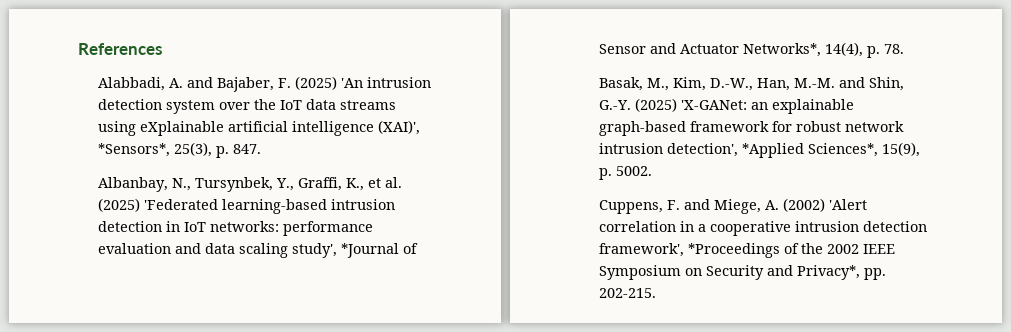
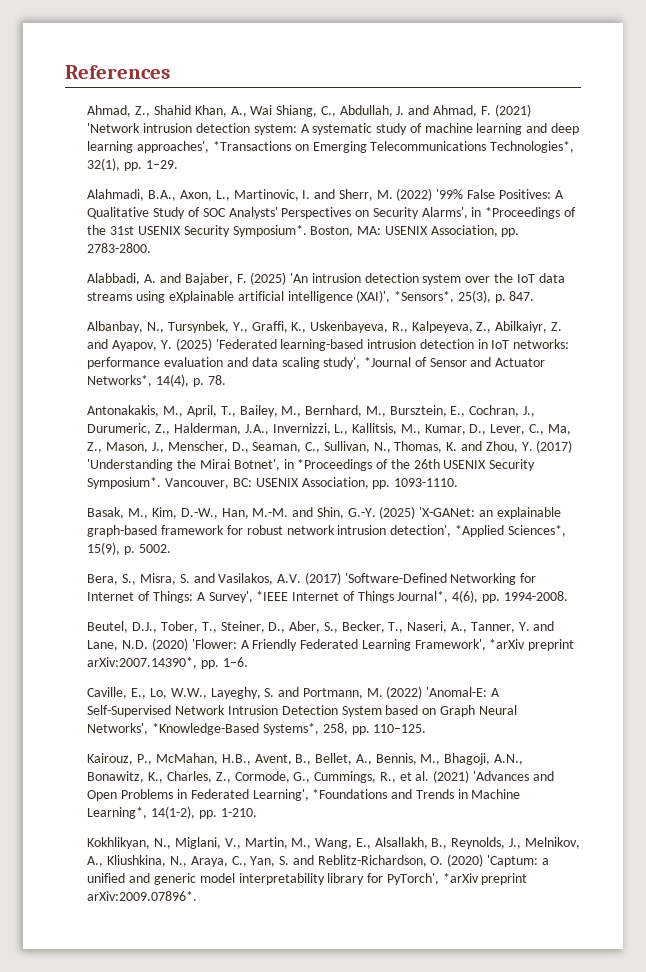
(162, 49) none -> [87,104,531,117] [87,123,579,135] [87,141,575,153] [87,158,178,171] [87,188,564,201] [87,207,576,219] [87,225,520,237] [87,243,152,253] // Ahmad, Z., Shahid Khan, A., Wai Shiang, C., Abdullah, J. and Ahmad, F. (2021) 'Network intrusion detection system: A systematic study of machine learning and deep learning approaches', *Transactions on Emerging Telecommunications Technologies*, 32(1), pp. 1–29. // Alahmadi, B.A., Axon, L., Martinovic, I. and Sherr, M. (2022) '99% False Positives: A Qualitative Study of SOC Analysts' Perspectives on Security Alarms', in *Proceedings of the 31st USENIX Security Symposium*. Boston, MA: USENIX Association, pp. 2783-2800.
[368,177,403,188] et al. -> [310,321,562,333] [87,339,172,351] Uskenbayeva, R., Kalpeyeva, Z., Abilkaiyr, Z. and Ayapov, Y.
(905, 49) none -> [87,405,535,417] [87,423,571,435] [87,440,573,453] [87,459,536,471] [87,477,459,489] // Antonakakis, M., April, T., Bailey, M., Bernhard, M., Bursztein, E., Cochran, J., Durumeric, Z., Halderman, J.A., Invernizzi, L., Kallitsis, M., Kumar, D., Lever, C., Ma, Z., Mason, J., Menscher, D., Seaman, C., Sullivan, N., Thomas, K. and Zhou, Y. (2017) 'Understanding the Mirai Botnet', in *Proceedings of the 26th USENIX Security Symposium*. Vancouver, BC: USENIX Association, pp. 1093-1110.
[599,198,868,214] [599,221,928,236] [599,243,896,258] [599,265,887,280] [599,288,657,298] Cuppens, F. and Miege, A. (2002) 'Alert correlation in a cooperative intrusion detection framework', *Proceedings of the 2002 IEEE Symposium on Security and Privacy*, pp. 202-215. -> [87,572,537,585] [87,590,568,603] [87,621,555,633] [87,638,575,651] [87,657,248,669] [87,686,500,699] [87,705,517,717] [87,723,427,735] [87,753,523,765] [87,770,554,783] [87,789,521,801] [87,806,257,819] [87,837,580,849] [87,854,549,867] [87,873,528,885] [87,891,198,901] Bera, S., Misra, S. and Vasilakos, A.V. (2017) 'Software-Defined Networking for Internet of Things: A Survey', *IEEE Internet of Things Journal*, 4(6), pp. 1994-2008. // Beutel, D.J., Tober, T., Steiner, D., Aber, S., Becker, T., Naseri, A., Tanner, Y. and Lane, N.D. (2020) 'Flower: A Friendly Federated Learning Framework', *arXiv preprint arXiv:2007.14390*, pp. 1–6. // Caville, E., Lo, W.W., Layeghy, S. and Portmann, M. (2022) 'Anomal-E: A Self-Supervised Network Intrusion Detection System based on Graph Neural Networks', *Knowledge-Based Systems*, 258, pp. 110–125. // Kairouz, P., McMahan, H.B., Avent, B., Bellet, A., Bennis, M., Bhagoji, A.N., Bonawitz, K., Charles, Z., Cormode, G., Cummings, R., et al. (2021) 'Advances and Open Problems in Federated Learning', *Foundations and Trends in Machine Learning*, 14(1-2), pp. 1-210. // Kokhlikyan, N., Miglani, V., Martin, M., Wang, E., Alsallakh, B., Reynolds, J., Melnikov, A., Kliushkina, N., Araya, C., Yan, S. and Reblitz-Richardson, O. (2020) 'Captum: a unified and generic model interpretability library for PyTorch', *arXiv preprint arXiv:2009.07896*.

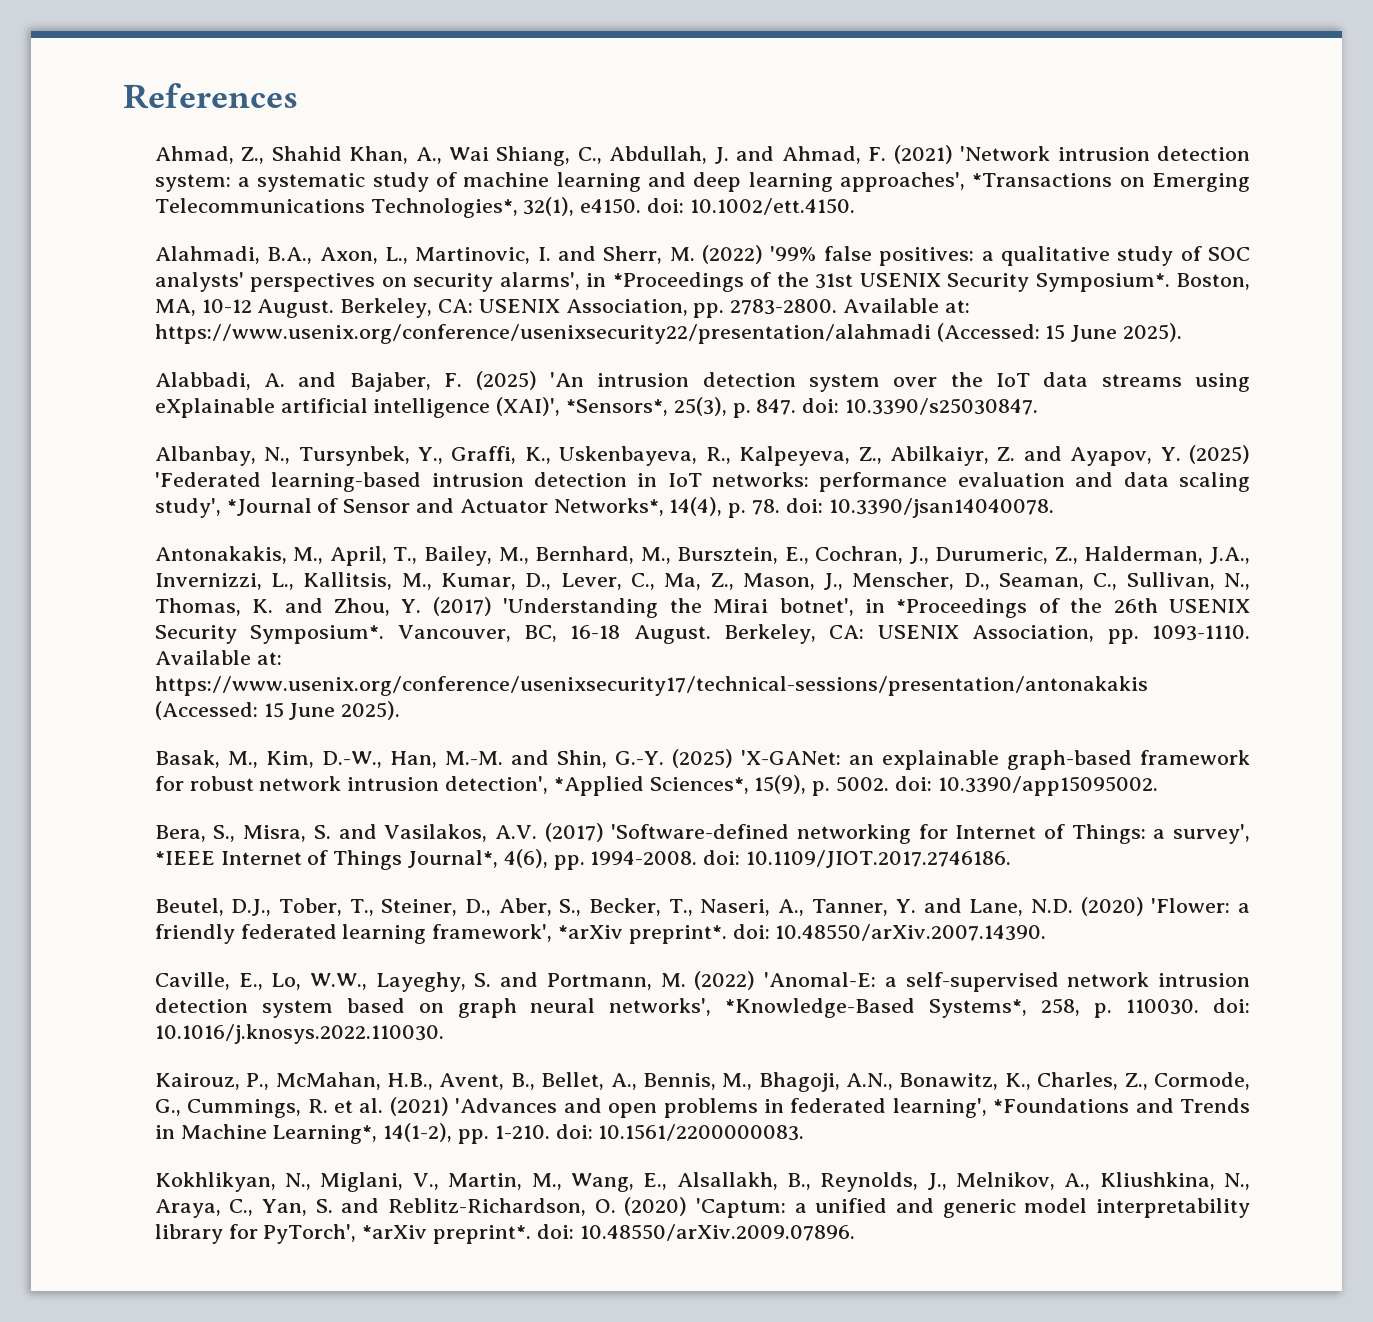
[300,124,310,133] A -> [238,177,251,187] a
[124,160,178,171] pp. 1–29. -> [580,198,855,215] e4150. doi: 10.1002/ett.4150.
[466,189,564,199] [87,207,468,219] False Positives: A Qualitative Study of SOC Analysts' Perspectives on Security Alarms', -> [823,246,1250,266] [154,272,580,292] false positives: a qualitative study of SOC analysts' perspectives on security alarms',
[357,226,382,235] MA: -> [154,298,474,318] MA, 10-12 August. Berkeley, CA:
(152, 248) none -> [843,298,970,313] [154,323,1182,344] Available at: https://www.usenix.org/conference/usenixsecurity22/presentation/alahmadi (Accessed: 15 June 2025).
(535, 296) none -> [802,398,1039,415] doi: 10.3390/s25030847.
(226, 380) none -> [785,498,1054,518] doi: 10.3390/jsan14040078.
[233,459,280,471] Botnet', -> [779,598,854,616] botnet',
[232,478,252,487] BC: -> [523,624,865,644] BC, 16-18 August. Berkeley, CA:
(459, 482) none -> [154,650,282,665] [154,676,1148,696] [154,701,401,720] Available at: https://www.usenix.org/conference/usenixsecurity17/technical-sessions/presentation/antonakakis (Accessed: 15 June 2025).
(171, 548) none -> [894,776,1158,796] doi: 10.3390/app15095002.
[344,573,517,585] 'Software-Defined Networking -> [611,824,911,844] 'Software-defined networking
[196,591,253,603] A Survey', -> [1153,824,1250,844] a survey',
(568, 596) none -> [703,850,1012,868] doi: 10.1109/JIOT.2017.2746186.
[240,639,575,651] [87,657,248,669] A Friendly Federated Learning Framework', *arXiv preprint arXiv:2007.14390*, pp. 1–6. -> [1238,903,1250,913] [154,924,1047,944] a friendly federated learning framework', *arXiv preprint*. doi: 10.48550/arXiv.2007.14390.
[490,688,500,697] [87,705,517,717] [87,723,427,735] A Self-Supervised Network Intrusion Detection System based on Graph Neural Networks', *Knowledge-Based Systems*, 258, pp. 110–125. -> [884,972,1251,992] [154,998,1250,1018] [154,1024,444,1044] a self-supervised network intrusion detection system based on graph neural networks', *Knowledge-Based Systems*, 258, p. 110030. doi: 10.1016/j.knosys.2022.110030.
[379,772,396,783] R., -> [307,1099,328,1113] R.
[87,789,309,801] Open Problems in Federated Learning', -> [608,1098,987,1118] open problems in federated learning',
(257, 812) none -> [555,1124,805,1141] doi: 10.1561/2200000083.
[481,873,528,885] [87,891,198,901] preprint arXiv:2009.07896*. -> [432,1224,855,1244] preprint*. doi: 10.48550/arXiv.2009.07896.

